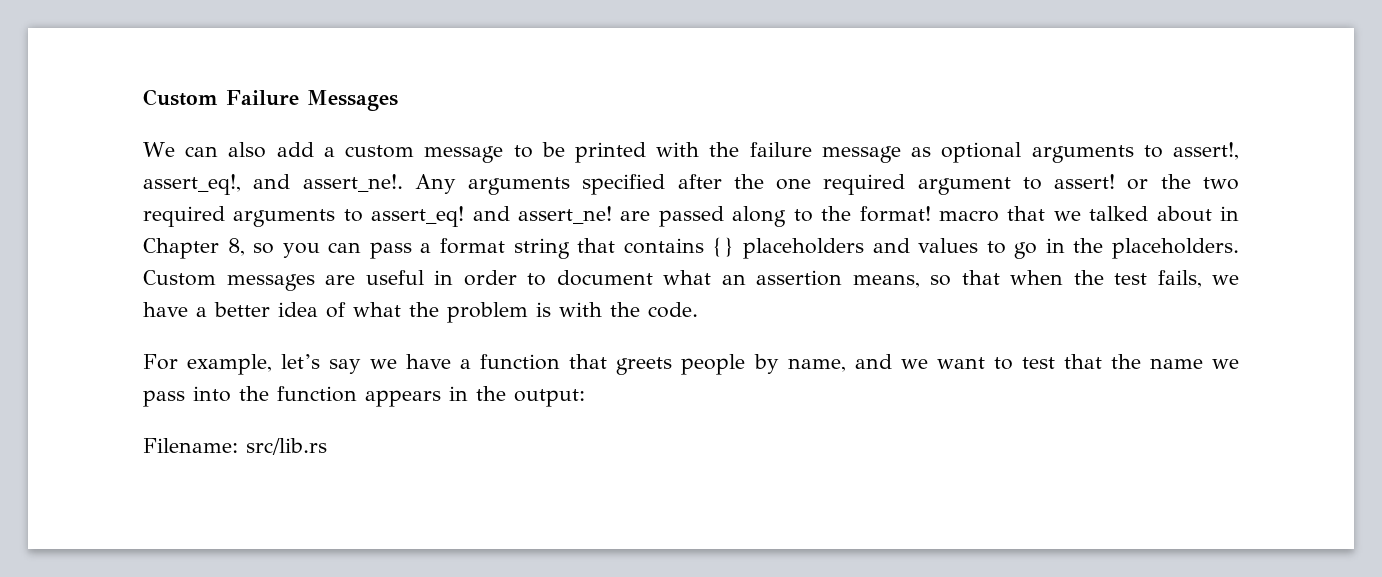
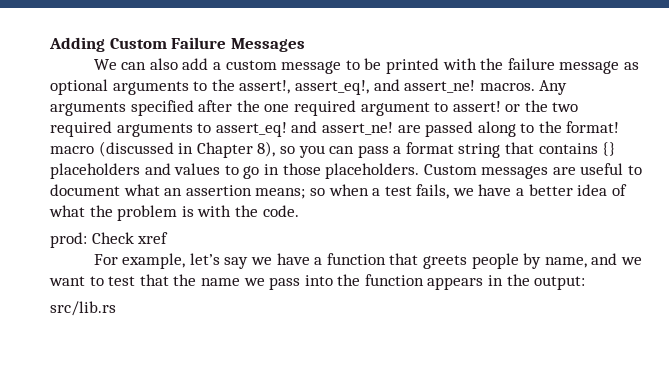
(143, 97) none -> [49,37,105,52] Adding
(1163, 151) none -> [211,79,235,91] the
[302,174,403,192] assert_ne!. -> [404,80,535,93] assert_ne! macros.
[1007,206,1212,222] that we talked about -> [98,141,174,157] (discussed
[227,238,245,256] 8, -> [257,141,276,157] 8),
[1073,238,1104,253] the -> [282,163,321,175] those
[434,270,517,286] in order -> (624, 169) none
[852,270,1104,288] means, so that when the -> [255,184,381,199] means; so when a
(698, 310) none -> [50,232,169,248] // prod: Check xref
[143,438,238,453] Filename: -> (586, 283) none

